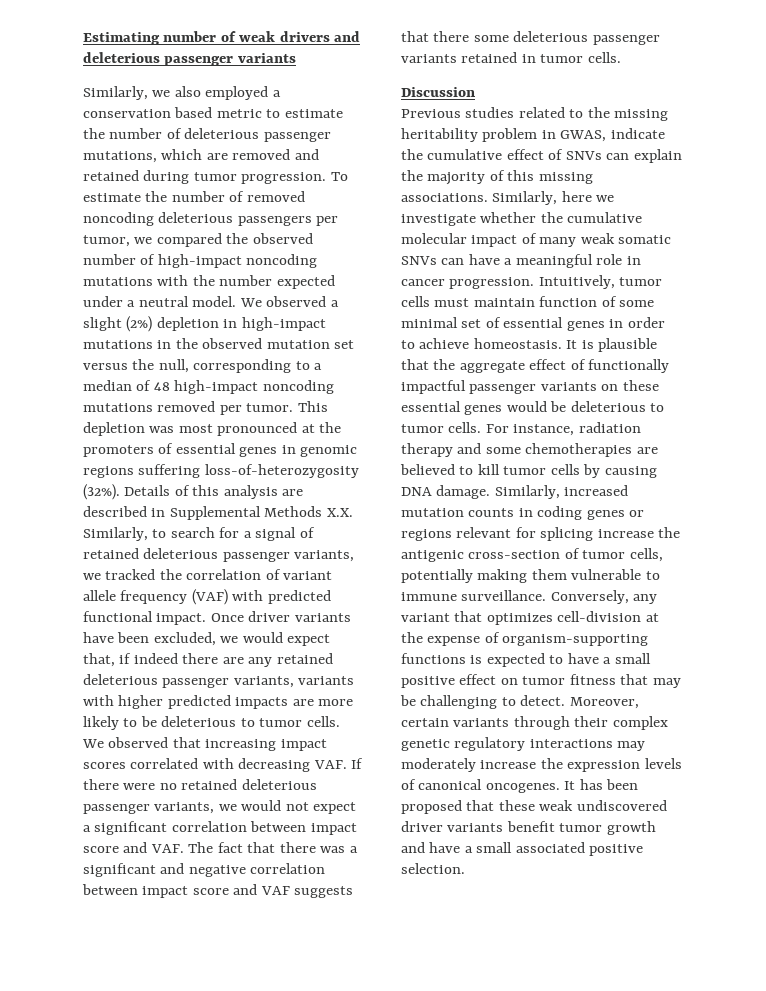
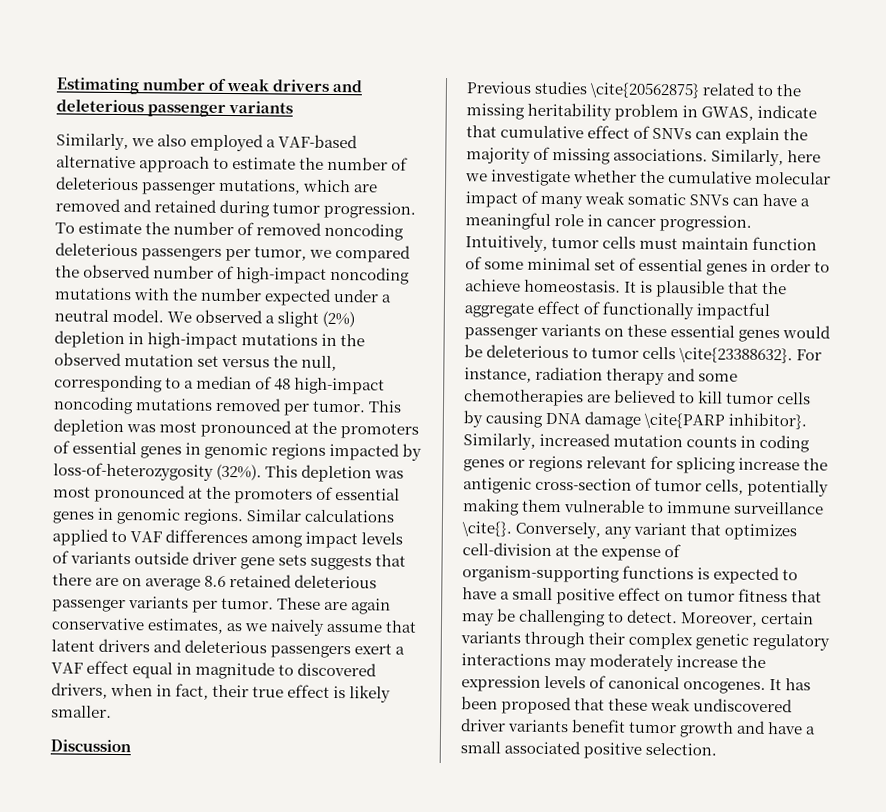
[83,107,262,118] conservation based metric -> [278,134,359,149] [56,155,211,173] VAF-based alternative approach
[138,464,359,478] [83,484,304,500] [83,506,353,520] [83,527,315,541] [83,548,355,562] [83,569,333,580] [83,589,331,605] [83,611,351,625] [83,632,331,646] [83,653,333,667] [83,674,355,688] [83,695,354,709] [83,716,340,730] [82,737,327,751] [83,758,364,772] [83,779,317,790] [83,800,357,814] [83,821,357,835] [83,842,358,853] [83,863,326,877] [82,884,354,898] [401,31,660,45] [401,52,621,63] suffering loss-of-heterozygosity (32%). Details of this analysis are described in Supplemental Methods X.X. Similarly, to search for a signal of retained deleterious passenger variants, we tracked the correlation of variant allele frequency (VAF) with predicted functional impact. Once driver variants have been excluded, we would expect that, if indeed there are any retained deleterious passenger variants, variants with higher predicted impacts are more likely to be deleterious to tumor cells. We observed that increasing impact scores correlated with decreasing VAF. If there were no retained deleterious passenger variants, we would not expect a significant correlation between impact score and VAF. The fact that there was a significant and negative correlation between impact score and VAF suggests that there some deleterious passenger variants retained in tumor cells. -> [329,442,423,461] [53,462,405,483] [53,484,401,504] [52,507,396,526] [52,528,404,549] [52,550,407,571] [52,573,378,591] [52,596,392,615] [51,617,418,636] [51,638,406,659] [51,660,378,680] [51,682,392,703] [51,705,112,718] impacted by loss-of-heterozygosity (32%). This depletion was most pronounced at the promoters of essential genes in genomic regions. Similar calculations applied to VAF differences among impact levels of variants outside driver gene sets suggests that there are on average 8.6 retained deleterious passenger variants per tumor. These are again conservative estimates, as we naively assume that latent drivers and deleterious passengers exert a VAF effect equal in magnitude to discovered drivers, when in fact, their true effect is likely smaller.
(515, 112) none -> [590,82,700,99] \cite{20562875}
[401,149,423,160] the -> [466,125,497,138] that
[507,170,535,181] this -> (551, 153) none
[448,422,482,433] cells. -> [642,346,794,364] cells \cite{23388632}.
[436,485,491,499] damage. -> [584,411,808,430] damage \cite{PARP inhibitor}.
[461,590,547,601] surveillance. -> [734,501,825,515] [462,521,512,537] surveillance \cite{}.

